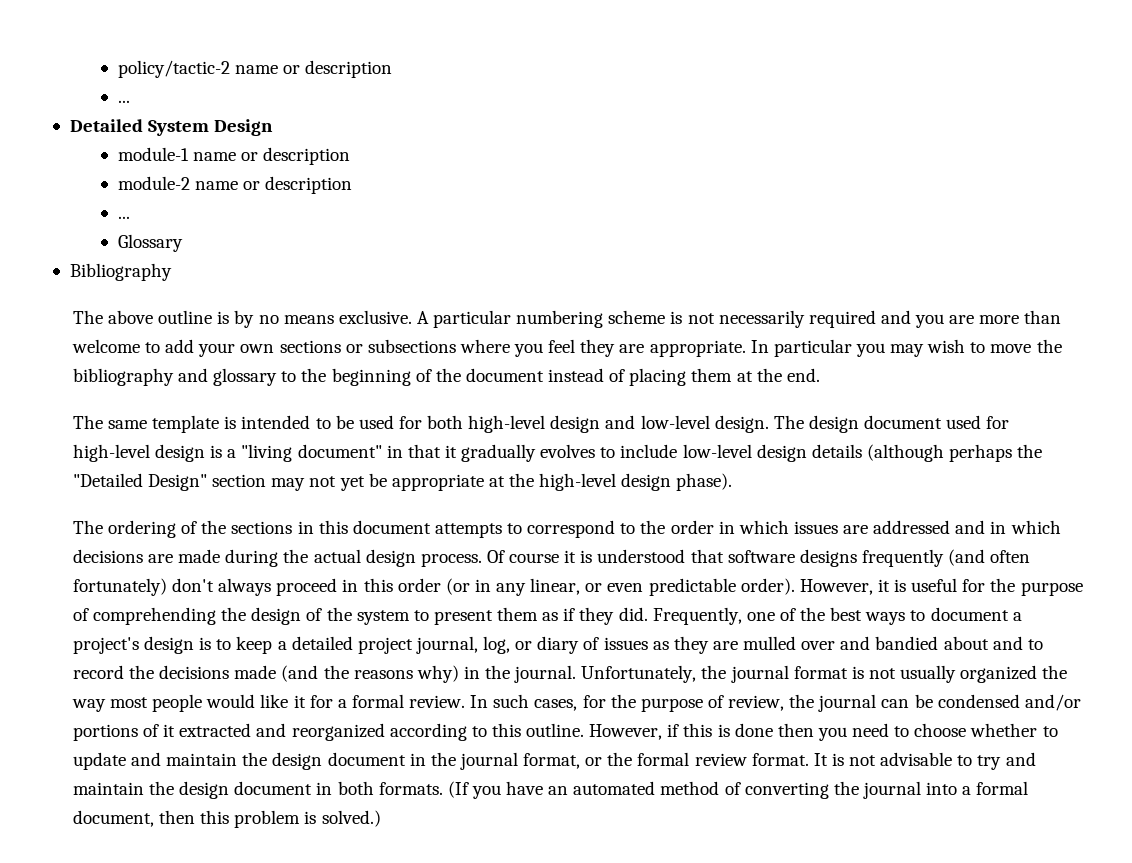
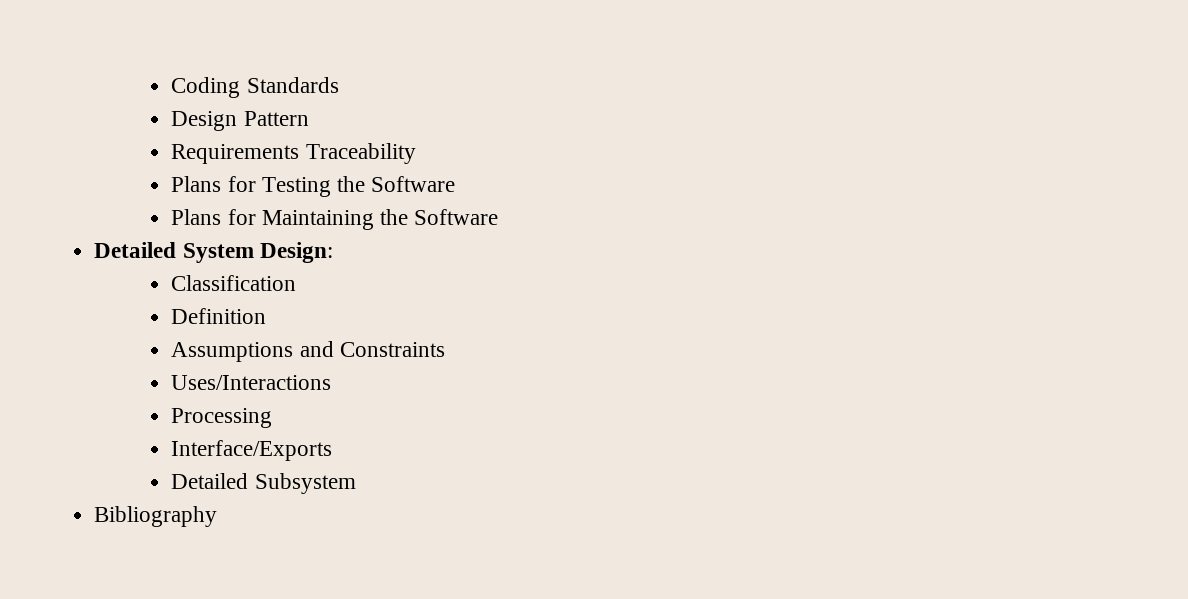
[117,60,393,78] [117,100,130,103] [69,119,274,136] [117,147,351,165] [117,176,353,194] [117,216,130,219] [117,234,183,252] [69,263,172,281] [72,310,1062,328] [71,339,1062,357] [72,368,820,386] [72,415,1010,433] [72,444,1043,462] [72,473,733,491] [72,520,1061,538] [72,549,1031,567] [72,578,1083,596] [72,607,1022,625] [72,636,1043,654] [72,665,1068,683] [71,694,1081,712] [72,723,1058,741] [72,752,1036,770] [72,781,1029,799] [72,810,381,828] policy/tactic-2 name or description // ... // Detailed System Design // module-1 name or description // module-2 name or description // ... // Glossary // Bibliography // The above outline is by no means exclusive. A particular numbering scheme is not necessarily required and you are more than welcome to add your own sections or subsections where you feel they are appropriate. In particular you may wish to move the bibliography and glossary to the beginning of the document instead of placing them at the end. // The same template is intended to be used for both high-level design and low-level design. The design document used for high-level design is a "living document" in that it gradually evolves to include low-level design details (although perhaps the "Detailed Design" section may not yet be appropriate at the high-level design phase). // The ordering of the sections in this document attempts to correspond to the order in which issues are addressed and in which decisions are made during the actual design process. Of course it is understood that software designs frequently (and often fortunately) don't always proceed in this order (or in any linear, or even predictable order). However, it is useful for the purpose of comprehending the design of the system to present them as if they did. Frequently, one of the best ways to document a project's design is to keep a detailed project journal, log, or diary of issues as they are mulled over and bandied about and to record the decisions made (and the reasons why) in the journal. Unfortunately, the journal format is not usually organized the way most people would like it for a formal review. In such cases, for the purpose of review, the journal can be condensed and/or portions of it extracted and reorganized according to this outline. However, if this is done then you need to choose whether to update and maintain the design document in the journal format, or the formal review format. It is not advisable to try and maintain the design document in both formats. (If you have an automated method of converting the journal into a formal document, then this problem is solved.) -> [171,77,339,98] [171,111,309,131] [171,143,416,164] [171,176,456,197] [171,209,499,230] [94,242,333,263] [171,275,297,291] [171,308,267,324] [171,341,445,362] [171,375,332,390] [171,408,273,428] [171,440,333,461] [171,473,356,494] [94,506,218,527] Coding Standards // Design Pattern // Requirements Traceability // Plans for Testing the Software // Plans for Maintaining the Software // Detailed System Design: // Classification // Definition // Assumptions and Constraints // Uses/Interactions // Processing // Interface/Exports // Detailed Subsystem // Bibliography

